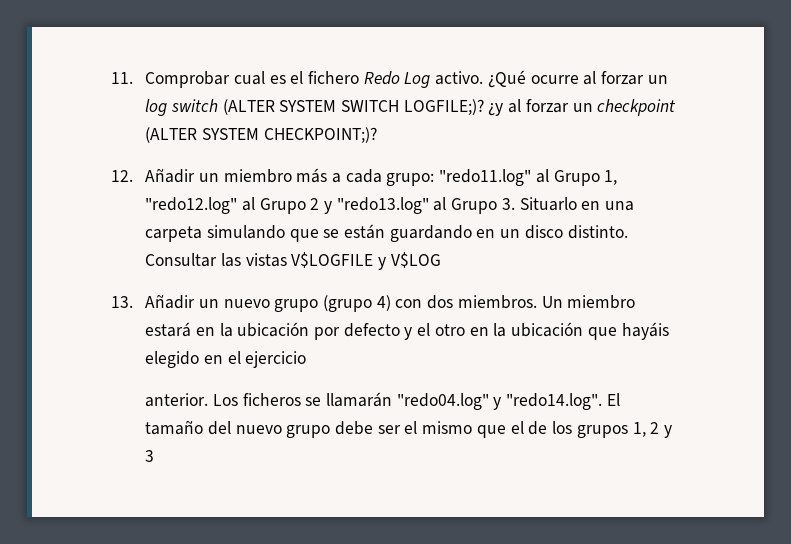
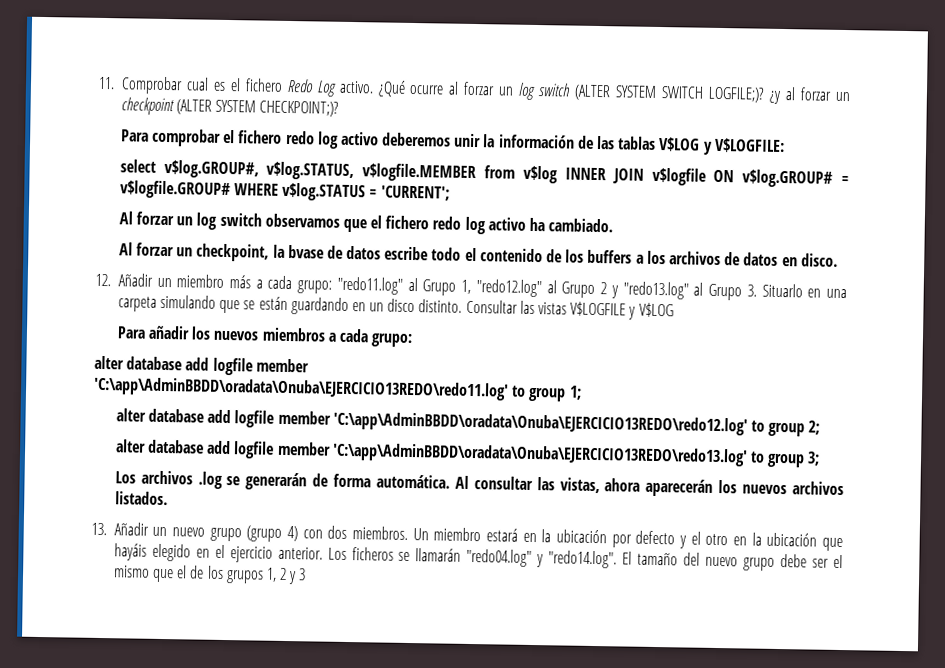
(377, 135) none -> [120,128,785,155] [119,159,850,188] [119,180,450,202] [118,211,614,235] [118,242,838,267] // Para comprobar el fichero redo log activo deberemos unir la información de las tablas V$LOG y V$LOGFILE: // select v$log.GROUP#, v$log.STATUS, v$logfile.MEMBER from v$log INNER JOIN v$logfile ON v$log.GROUP# = v$logfile.GROUP# WHERE v$log.STATUS = 'CURRENT'; // Al forzar un log switch observamos que el fichero redo log activo ha cambiado. // Al forzar un checkpoint, la bvase de datos escribe todo el contenido de los buffers a los archivos de datos en disco.
(441, 260) none -> [116,325,413,348] [94,355,309,376] [93,376,582,402] [115,408,821,437] [115,439,821,468] [114,470,844,497] [114,491,168,506] // Para añadir los nuevos miembros a cada grupo: // alter database add logfile member // 'C:\app\AdminBBDD\oradata\Onuba\EJERCICIO13REDO\redo11.log' to group 1; // alter database add logfile member 'C:\app\AdminBBDD\oradata\Onuba\EJERCICIO13REDO\redo12.log' to group 2; // alter database add logfile member 'C:\app\AdminBBDD\oradata\Onuba\EJERCICIO13REDO\redo13.log' to group 3; // Los archivos .log se generarán de forma automática. Al consultar las vistas, ahora aparecerán los nuevos archivos listados.
(307, 359) // -> (273, 554) none

